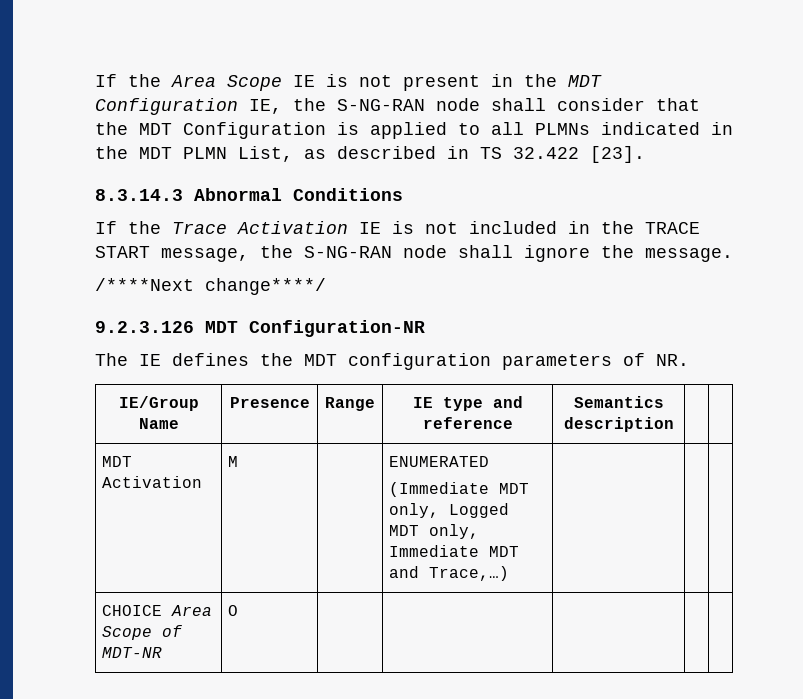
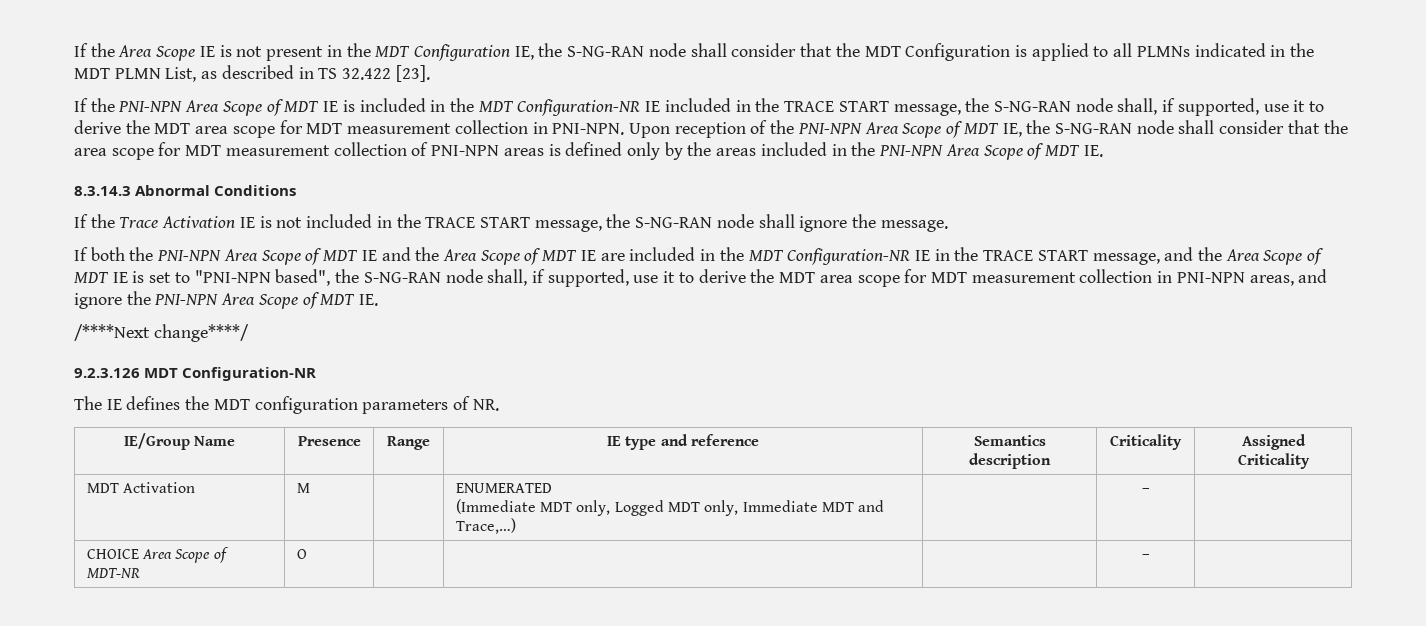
(645, 154) none -> [74,98,1325,116] [74,120,1348,138] [74,142,1103,160] // If the PNI-NPN Area Scope of MDT IE is included in the MDT Configuration-NR IE included in the TRACE START message, the S-NG-RAN node shall, if supported, use it to derive the MDT area scope for MDT measurement collection in PNI-NPN. Upon reception of the PNI-NPN Area Scope of MDT IE, the S-NG-RAN node shall consider that the area scope for MDT measurement collection of PNI-NPN areas is defined only by the areas included in the PNI-NPN Area Scope of MDT IE.
(733, 255) none -> [74,247,1325,265] [74,269,1328,287] [74,291,379,309] // If both the PNI-NPN Area Scope of MDT IE and the Area Scope of MDT IE are included in the MDT Configuration-NR IE in the TRACE START message, and the Area Scope of MDT IE is set to "PNI-NPN based", the S-NG-RAN node shall, if supported, use it to derive the MDT area scope for MDT measurement collection in PNI-NPN areas, and ignore the PNI-NPN Area Scope of MDT IE.
(674, 424) | -> [1110,434,1182,450] [1241,434,1306,450] [1237,453,1310,469] Criticality | Assigned Criticality
(510, 573) none -> [1141,488,1150,493] –
(239, 610) none -> [1141,554,1150,559] –

